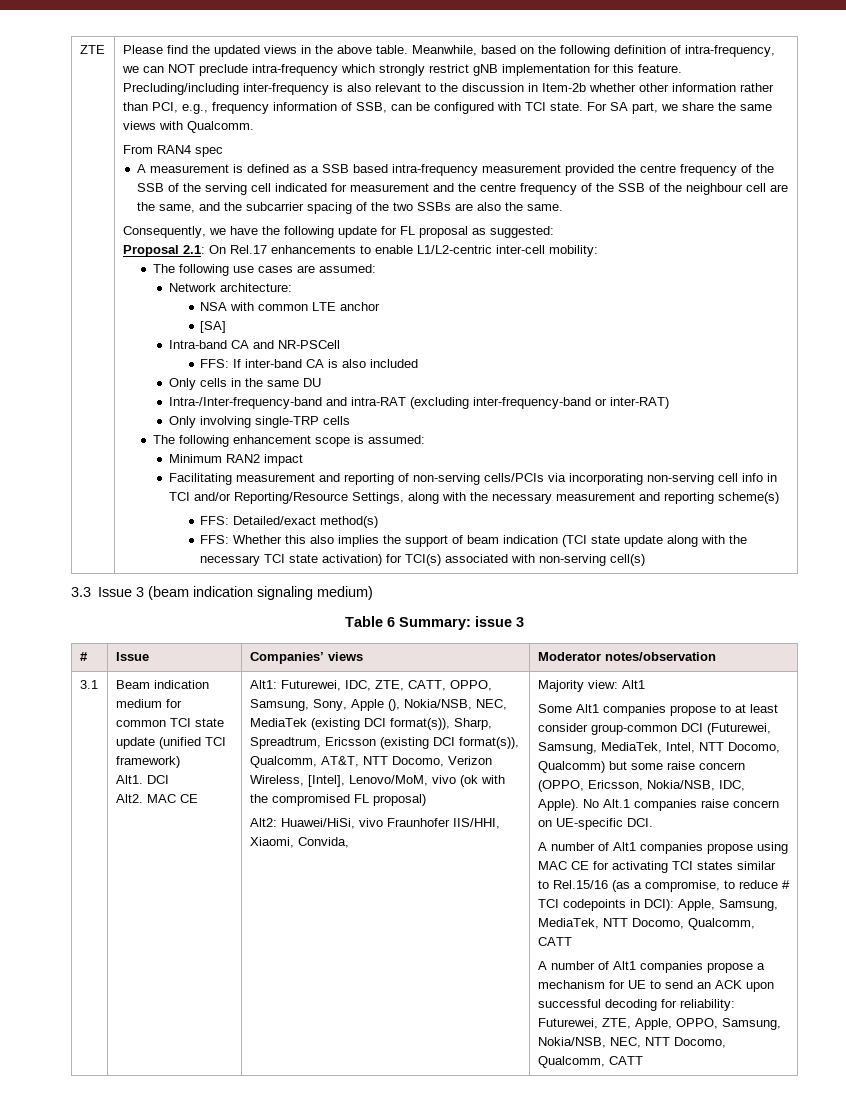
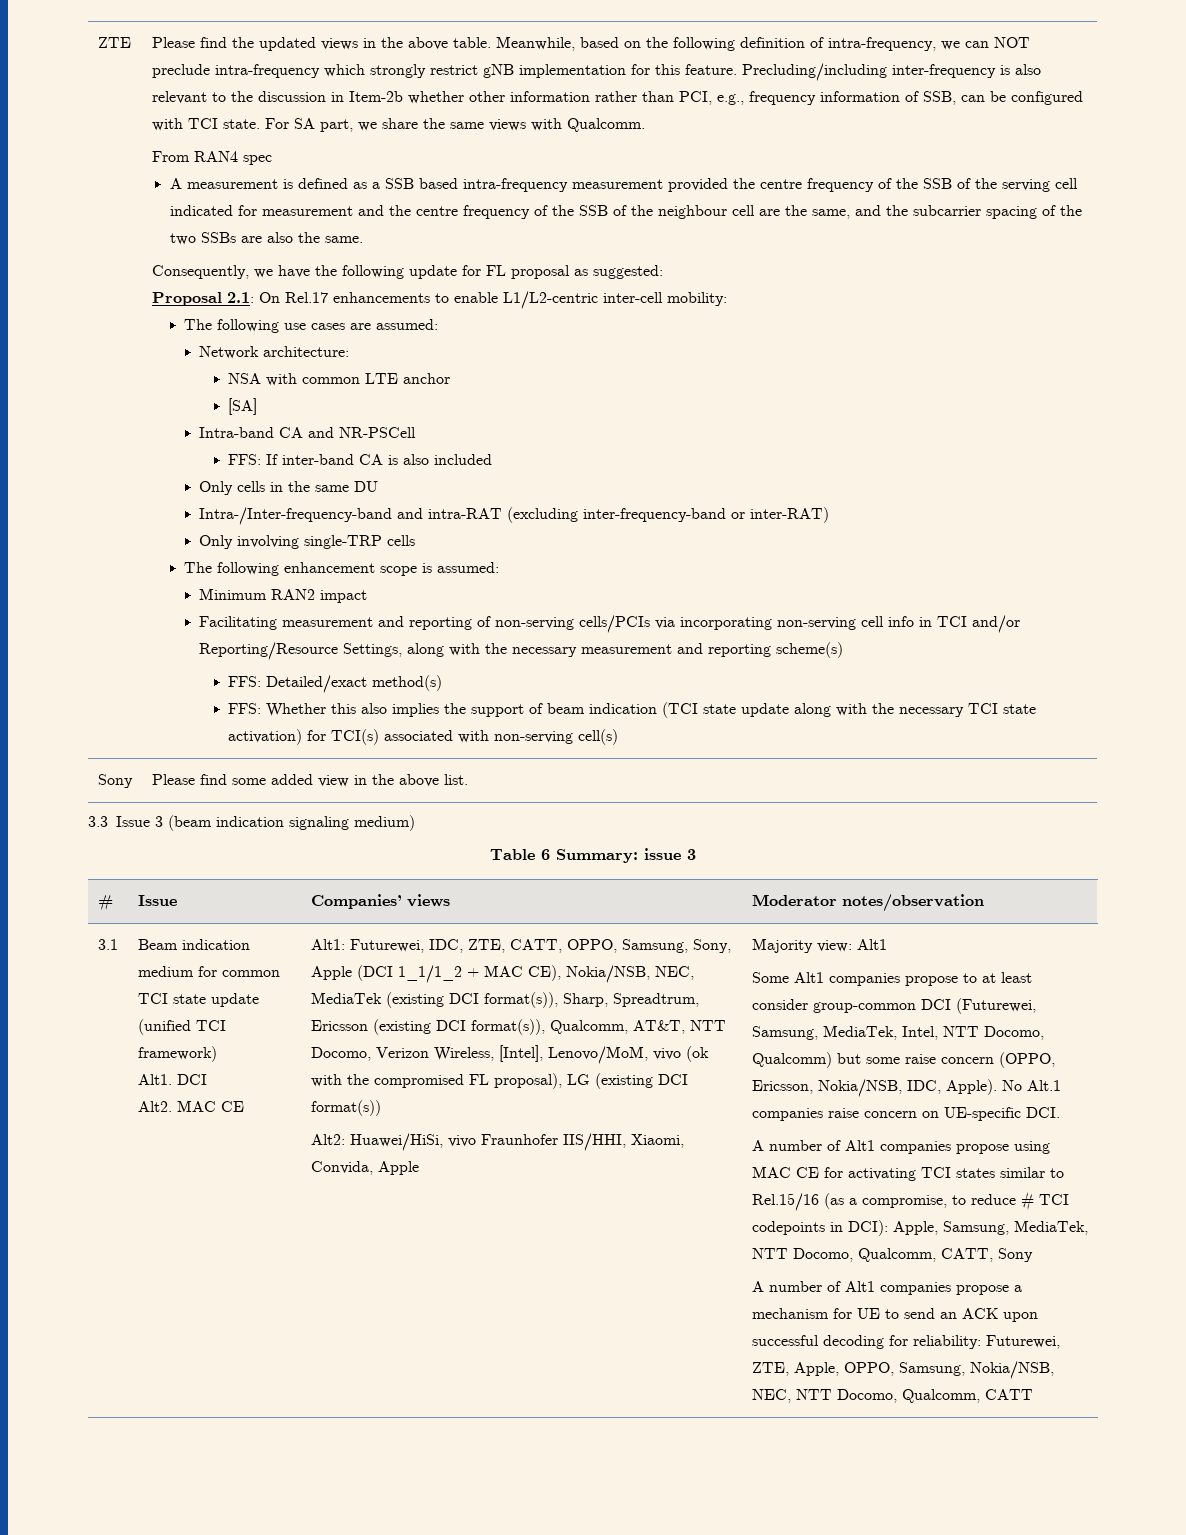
(646, 560) none -> [97,774,133,788] [151,774,468,787] // Sony | Please find some added view in the above list.
[387,699,400,711] (), -> [356,965,561,983] (DCI 1_1/1_2 + MAC CE),
[372,794,426,806] proposal) -> [493,1073,688,1089] [310,1100,381,1116] proposal), LG (existing DCI format(s))
(349, 842) none -> [377,1161,419,1175] Apple
[537,937,572,946] CATT -> [940,1248,1033,1262] CATT, Sony

